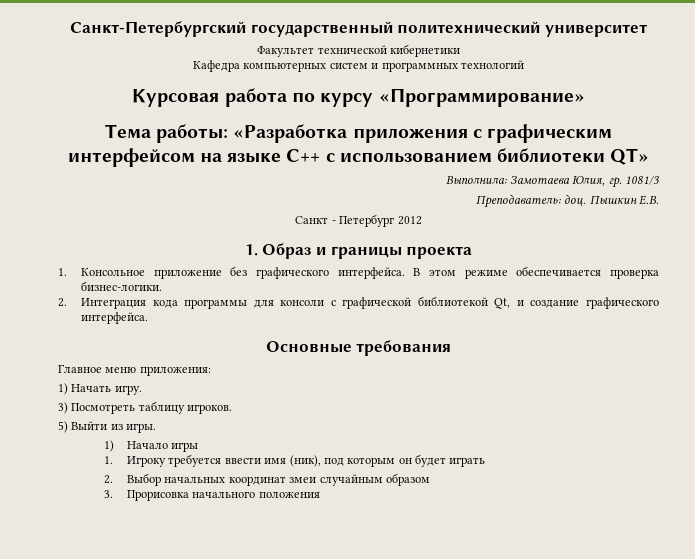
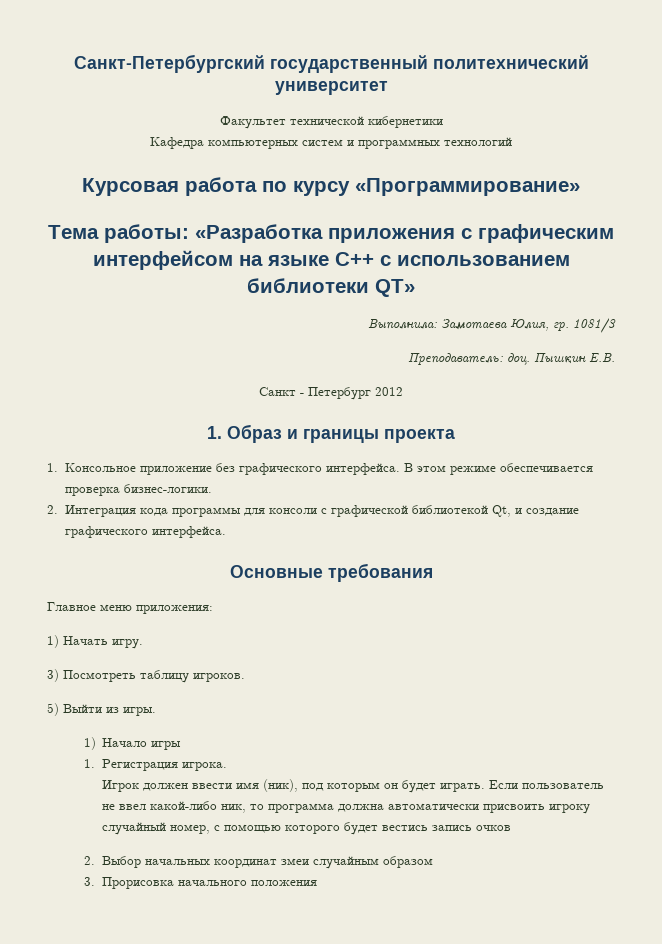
[127,454,222,467] Игроку требуется -> [101,759,227,771] [101,780,188,792] Регистрация игрока. // Игрок должен
[449,457,486,467] играть -> [439,780,604,792] [101,801,590,814] [101,822,511,835] играть. Если пользователь не ввел какой-либо ник, то программа должна автоматически присвоить игроку случайный номер, с помощью которого будет вестись запись очков

